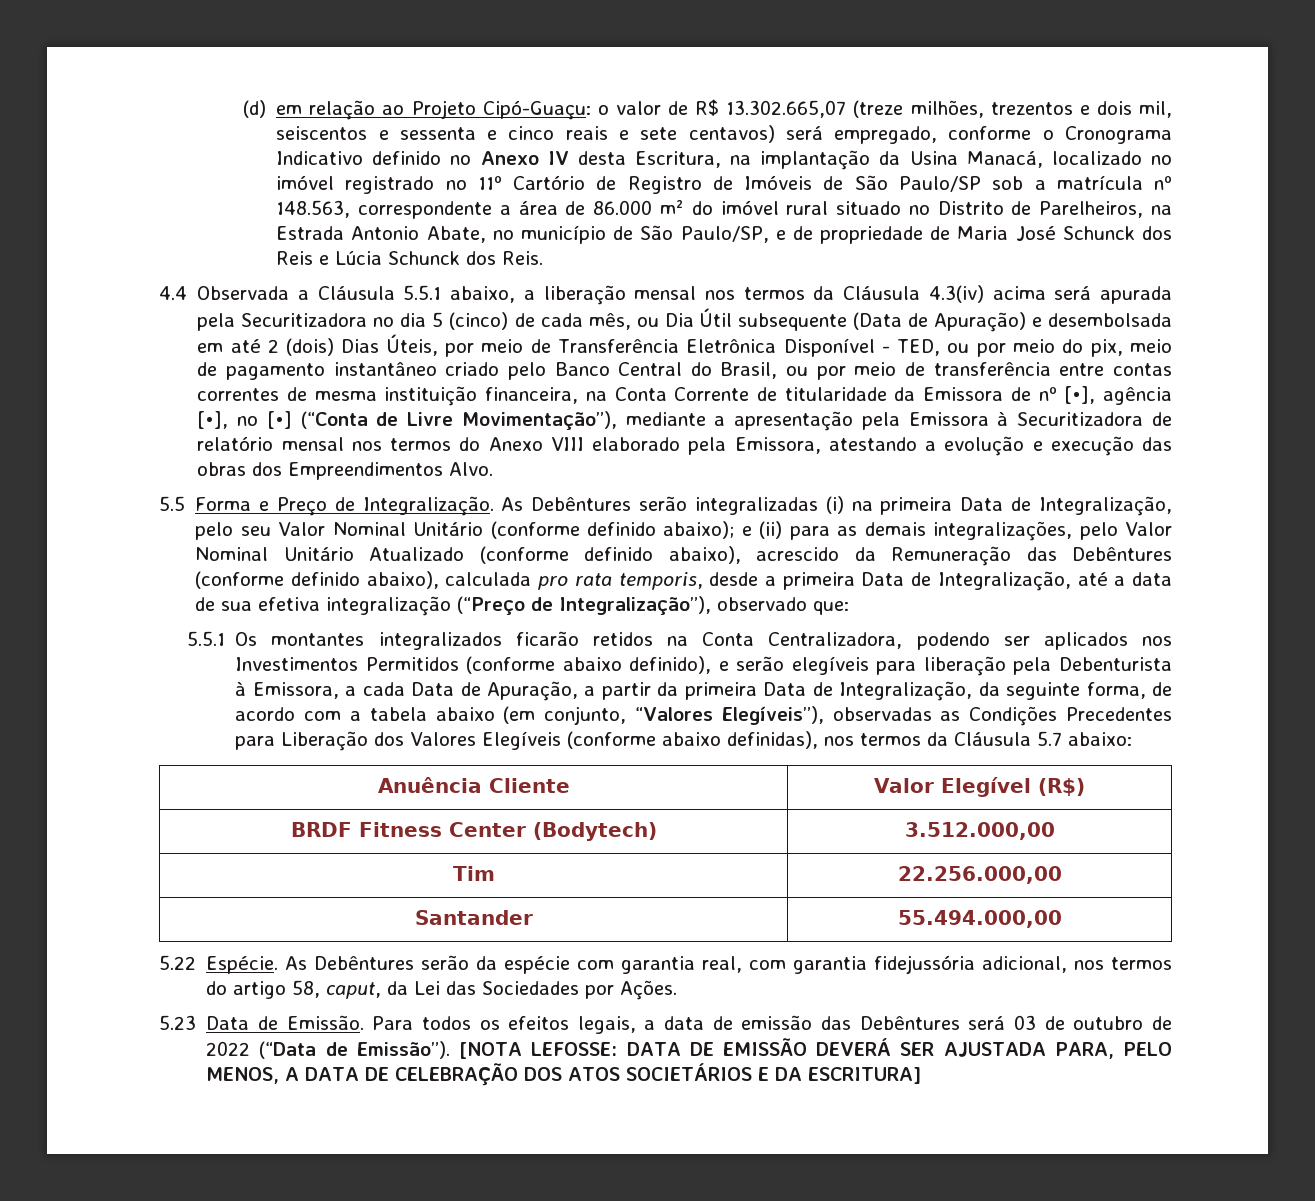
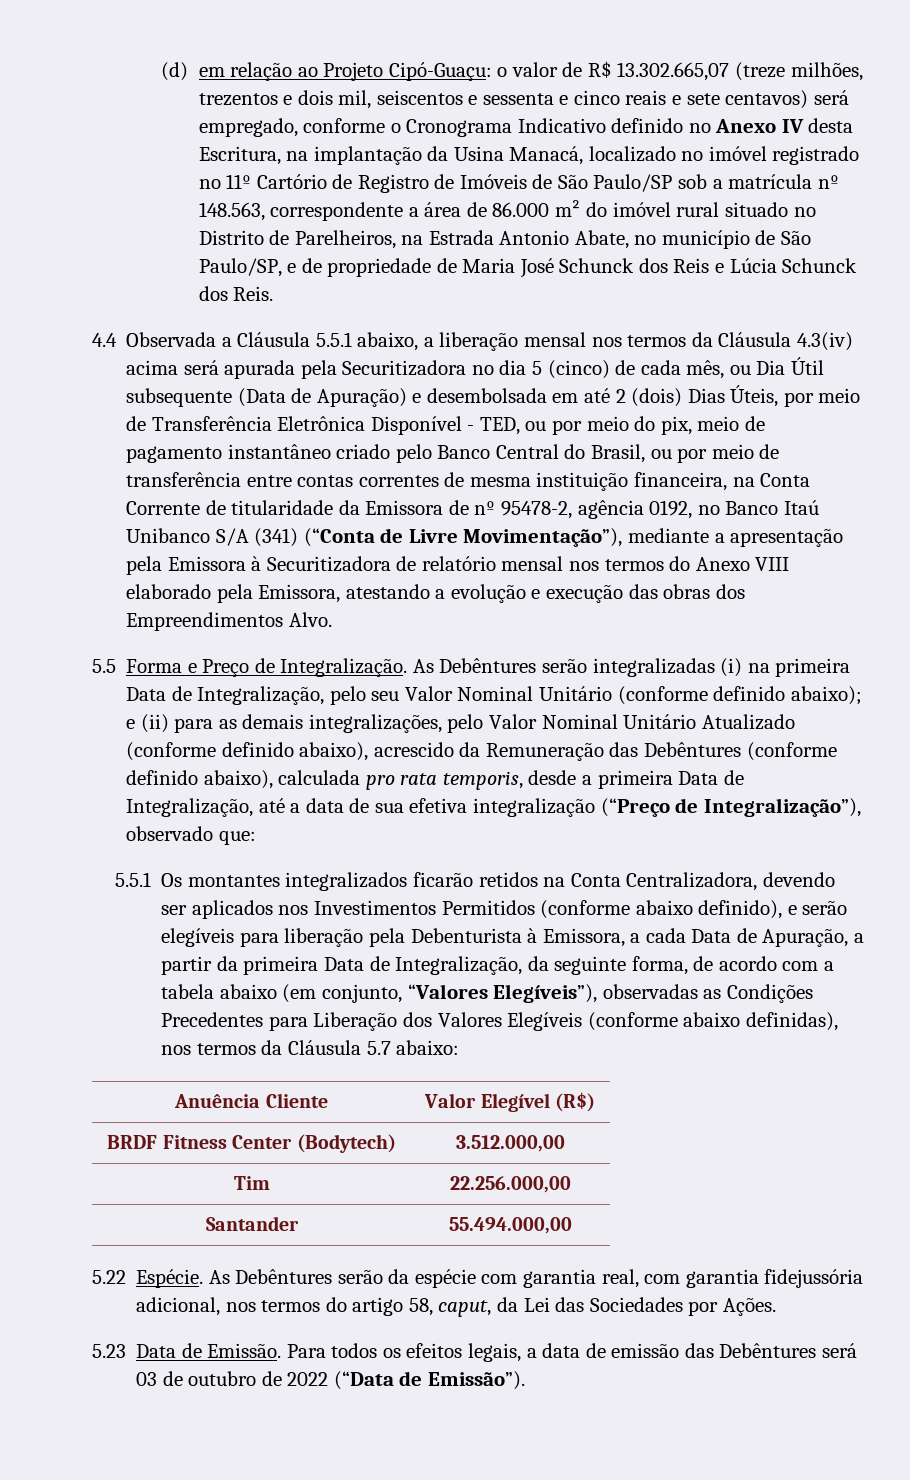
[1064,386,1172,405] [197,411,292,429] [•], agência [•], no [•] -> [500,500,819,519] [126,528,299,547] 95478-2, agência 0192, no Banco Itaú Unibanco S/A (341)
[916,632,990,650] podendo -> [762,872,835,887] devendo
[459,1038,1173,1059] [206,1063,922,1086] [NOTA LEFOSSE: DATA DE EMISSÃO DEVERÁ SER AJUSTADA PARA, PELO MENOS, A DATA DE CELEBRAÇÃO DOS ATOS SOCIETÁRIOS E DA ESCRITURA] -> (525, 1380) none

